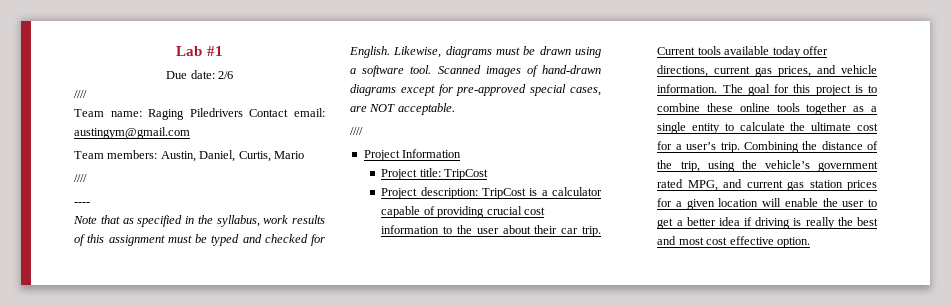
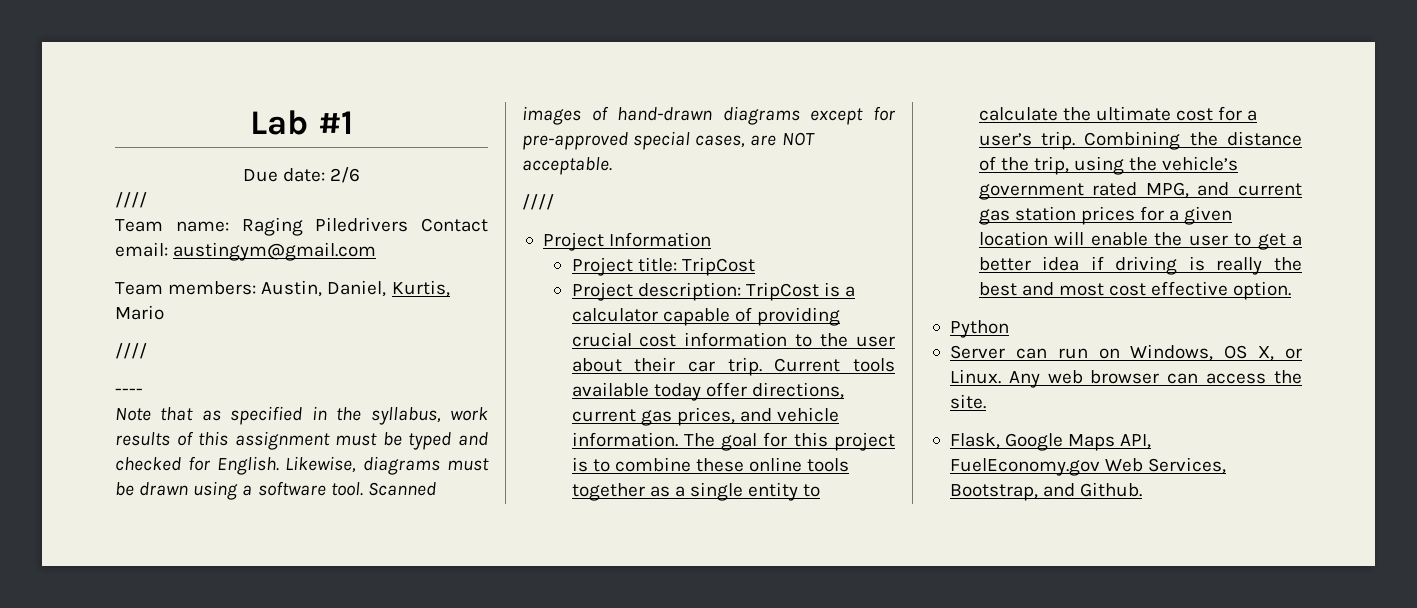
[238,151,271,162] Curtis, -> [391,280,450,297] Kurtis,
(810, 242) none -> [949,320,1009,338] [949,344,1302,361] [949,369,1302,388] [949,394,986,409] [949,433,1152,451] [949,457,1227,476] [949,482,1143,501] // Python // Server can run on Windows, OS X, or Linux. Any web browser can access the site. // Flask, Google Maps API, FuelEconomy.gov Web Services, Bootstrap, and Github.

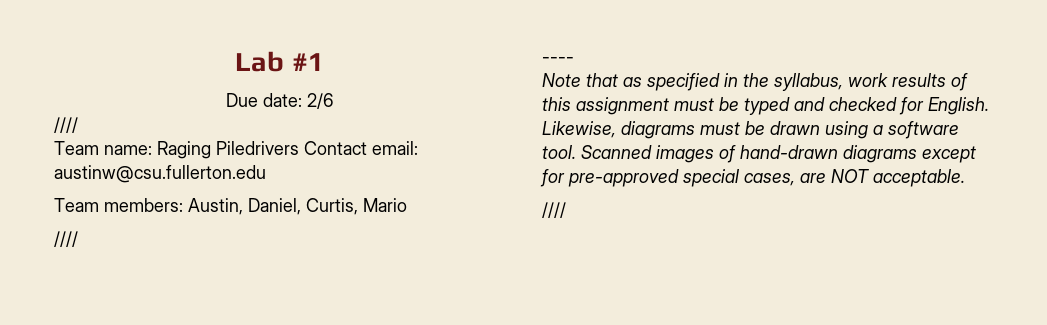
[173,242,377,261] austingym@gmail.com -> [54,165,266,183] austinw@csu.fullerton.edu
[391,280,450,297] Kurtis, -> [306,198,358,215] Curtis,
[542,232,712,251] [571,257,755,276] [571,282,856,301] [571,307,840,326] [571,332,895,347] [571,357,895,376] [571,382,844,401] [571,407,840,426] [571,432,895,451] [571,457,850,472] [571,482,821,501] [978,106,1258,121] [978,131,1302,150] [978,156,1239,175] [978,182,1302,200] [978,206,1233,225] [978,231,1302,250] [978,256,1302,275] [978,281,1292,300] [949,320,1009,338] [949,344,1302,361] [949,369,1302,388] [949,394,986,409] [949,433,1152,451] [949,457,1227,476] [949,482,1143,501] // Project Information // Project title: TripCost // Project description: TripCost is a calculator capable of providing crucial cost information to the user about their car trip. Current tools available today offer directions, current gas prices, and vehicle information. The goal for this project is to combine these online tools together as a single entity to calculate the ultimate cost for a user’s trip. Combining the distance of the trip, using the vehicle’s government rated MPG, and current gas station prices for a given location will enable the user to get a better idea if driving is really the best and most cost effective option. // Python // Server can run on Windows, OS X, or Linux. Any web browser can access the site. // Flask, Google Maps API, FuelEconomy.gov Web Services, Bootstrap, and Github. -> (566, 210) none

